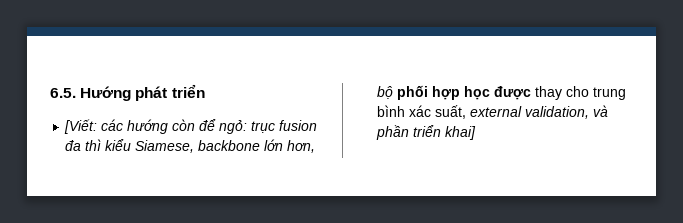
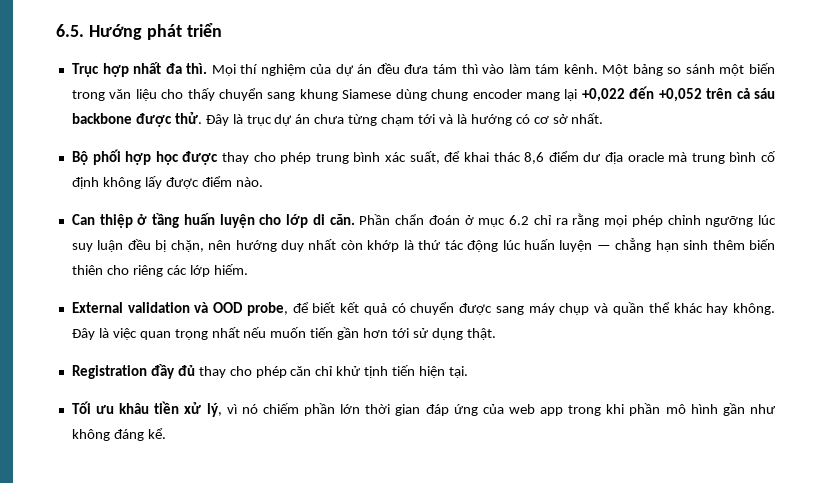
[64,119,318,134] [65,139,316,153] [377,86,394,99] [Viết: các hướng còn để ngỏ: trục fusion đa thì kiểu Siamese, backbone lớn hơn, bộ -> [71,62,776,77] [71,86,775,102] [71,112,604,127] [71,151,88,165] Trục hợp nhất đa thì. Mọi thí nghiệm của dự án đều đưa tám thì vào làm tám kênh. Một bảng so sánh một biến trong văn liệu cho thấy chuyển sang khung Siamese dùng chung encoder mang lại +0,022 đến +0,052 trên cả sáu backbone được thử. Đây là trục dự án chưa từng chạm tới và là hướng có cơ sở nhất. // Bộ
(590, 91) none -> [280,152,312,164] phép
[470,105,609,119] [376,125,477,140] external validation, và phần triển khai] -> [444,151,777,164] [71,176,263,189] [71,213,776,228] [71,238,776,252] [71,264,248,277] [71,302,776,316] [71,327,496,340] [71,364,468,379] [71,401,776,417] [71,428,166,441] để khai thác 8,6 điểm dư địa oracle mà trung bình cố định không lấy được điểm nào. // Can thiệp ở tầng huấn luyện cho lớp di căn. Phần chẩn đoán ở mục 6.2 chỉ ra rằng mọi phép chỉnh ngưỡng lúc suy luận đều bị chặn, nên hướng duy nhất còn khớp là thứ tác động lúc huấn luyện — chẳng hạn sinh thêm biến thiên cho riêng các lớp hiếm. // External validation và OOD probe, để biết kết quả có chuyển được sang máy chụp và quần thể khác hay không. Đây là việc quan trọng nhất nếu muốn tiến gần hơn tới sử dụng thật. // Registration đầy đủ thay cho phép căn chỉ khử tịnh tiến hiện tại. // Tối ưu khâu tiền xử lý, vì nó chiếm phần lớn thời gian đáp ứng của web app trong khi phần mô hình gần như không đáng kể.

